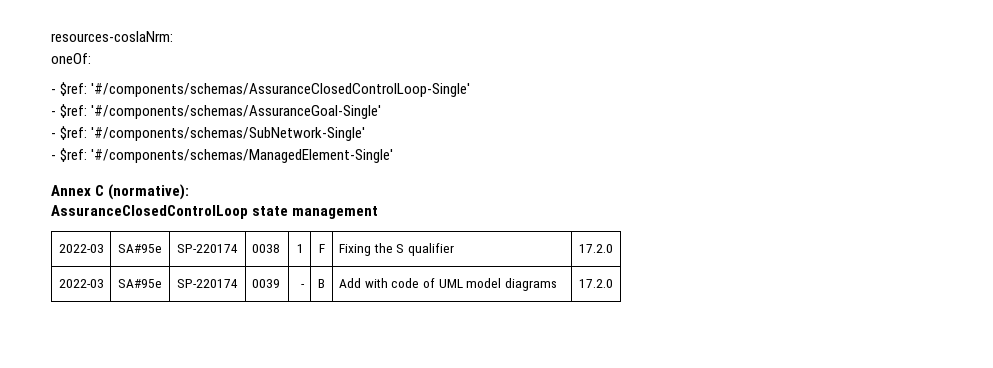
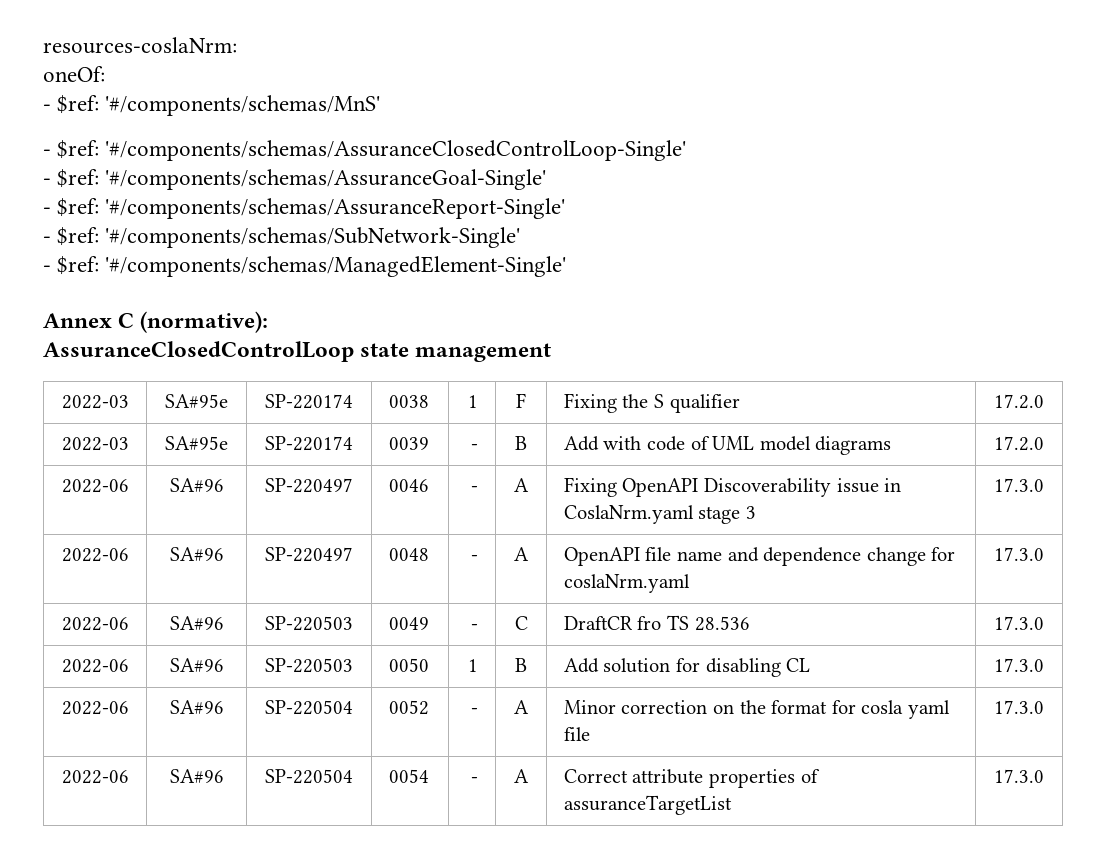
(91, 58) none -> [43,95,381,116] // - $ref: '#/components/schemas/MnS'
(382, 112) none -> [43,198,566,219] // - $ref: '#/components/schemas/AssuranceReport-Single'
(613, 283) none -> [61,479,129,493] [169,478,224,492] [265,478,353,493] [388,479,429,492] [471,486,479,492] [514,478,529,492] [563,477,902,497] [563,505,757,524] [994,478,1044,492] [61,548,129,562] [169,547,224,561] [265,547,353,562] [388,548,429,561] [471,555,479,561] [514,547,529,561] [563,547,956,566] [563,574,690,593] [994,547,1044,561] [61,617,129,631] [169,616,224,630] [265,616,353,631] [388,617,429,630] [471,624,479,630] [514,616,528,630] [563,615,750,631] [994,616,1044,630] [61,659,129,673] [169,658,224,672] [265,658,353,673] [388,658,429,672] [468,659,479,672] [515,658,527,672] [563,658,811,677] [994,658,1044,672] [61,701,129,715] [169,700,224,714] [265,700,353,715] [388,700,429,715] [471,708,479,714] [514,700,529,714] [563,700,950,719] [563,727,590,741] [994,700,1044,714] [61,770,129,784] [169,769,224,783] [265,769,353,784] [388,769,429,783] [471,777,479,783] [514,769,529,783] [563,769,820,788] [563,795,732,815] [994,769,1044,783] // 2022-06 | SA#96 | SP-220497 | 0046 | - | A | Fixing OpenAPI Discoverability issue in CoslaNrm.yaml stage 3 | 17.3.0 // 2022-06 | SA#96 | SP-220497 | 0048 | - | A | OpenAPI file name and dependence change for coslaNrm.yaml | 17.3.0 // 2022-06 | SA#96 | SP-220503 | 0049 | - | C | DraftCR fro TS 28.536 | 17.3.0 // 2022-06 | SA#96 | SP-220503 | 0050 | 1 | B | Add solution for disabling CL | 17.3.0 // 2022-06 | SA#96 | SP-220504 | 0052 | - | A | Minor correction on the format for cosla yaml file | 17.3.0 // 2022-06 | SA#96 | SP-220504 | 0054 | - | A | Correct attribute properties of assuranceTargetList | 17.3.0

